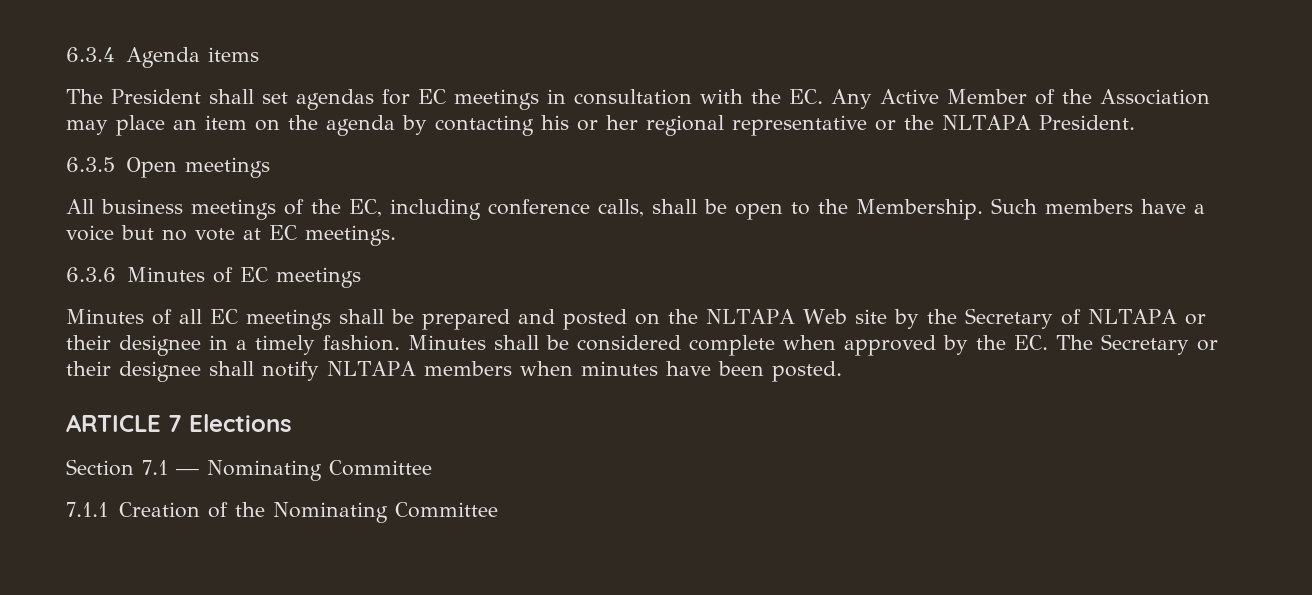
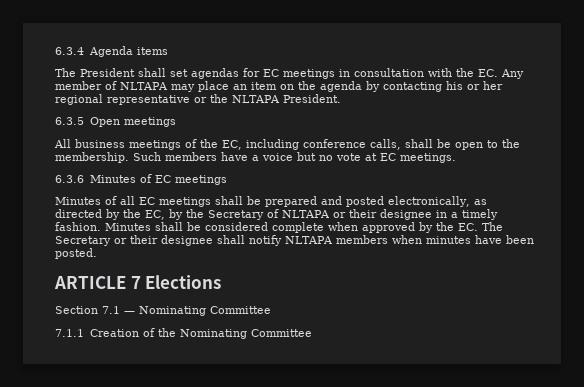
[880,89,1210,105] Active Member of the Association -> [55,81,168,90] member of NLTAPA
[856,199,983,220] Membership. -> [55,152,129,163] membership.
[635,309,887,325] on the NLTAPA Web site -> [388,196,487,207] [55,209,165,220] electronically, as directed by the EC,

